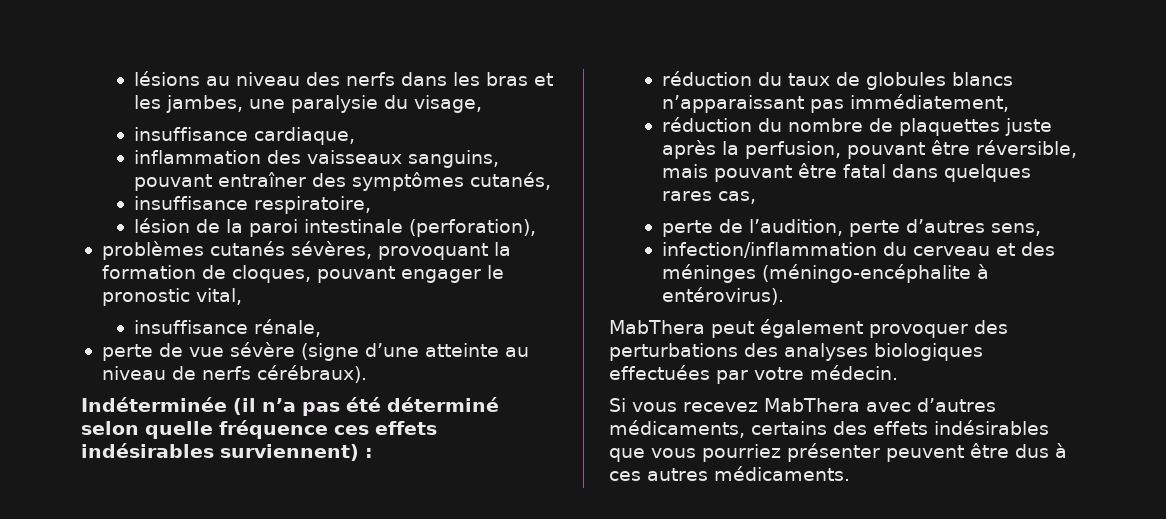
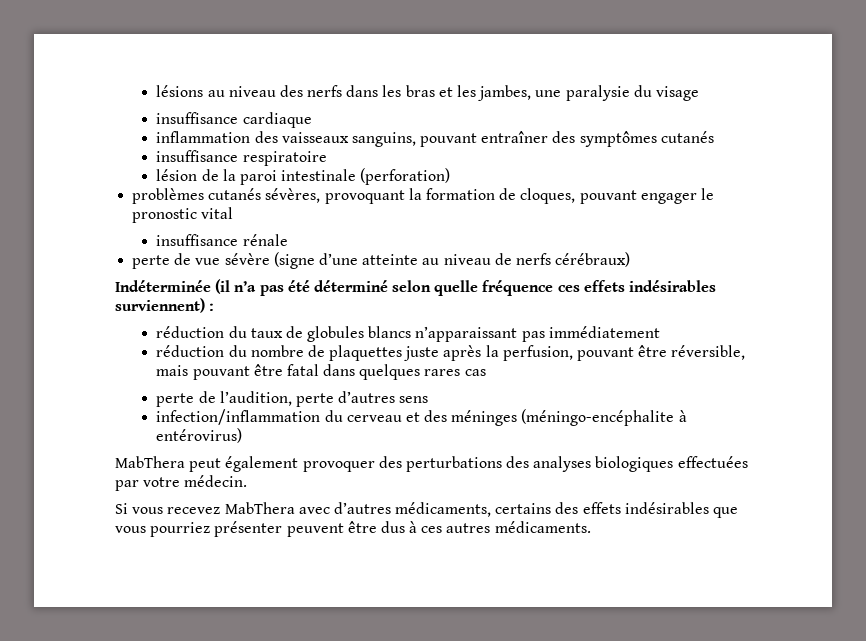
[413,95,482,113] [133,127,355,145] visage, // insuffisance cardiaque, -> [655,86,699,101] [156,112,312,128] visage // insuffisance cardiaque
[469,172,551,190] [133,196,371,214] cutanés, // insuffisance respiratoire, -> [660,131,714,143] [156,150,327,166] cutanés // insuffisance respiratoire
[408,219,536,237] (perforation), -> [360,168,451,185] (perforation)
[195,288,242,305] [133,319,321,337] vital, // insuffisance rénale, -> [201,207,234,219] [156,234,288,246] vital // insuffisance rénale
[256,365,367,383] cérébraux). -> [555,252,631,267] cérébraux)
[849,94,1009,112] immédiatement, -> [548,326,660,338] immédiatement
[717,191,756,204] cas, -> [464,369,486,376] cas
[990,223,1041,236] sens, -> [399,396,429,403] sens
[661,287,784,305] entérovirus). -> [156,428,243,443] entérovirus)

